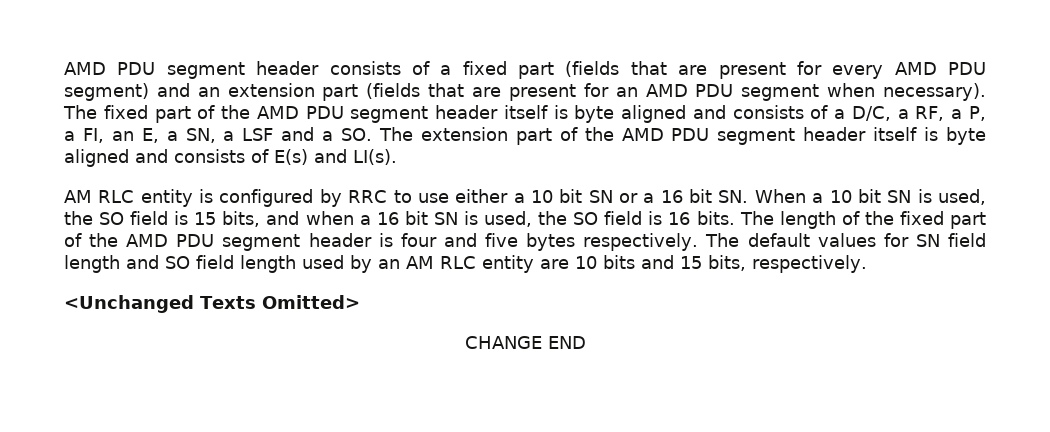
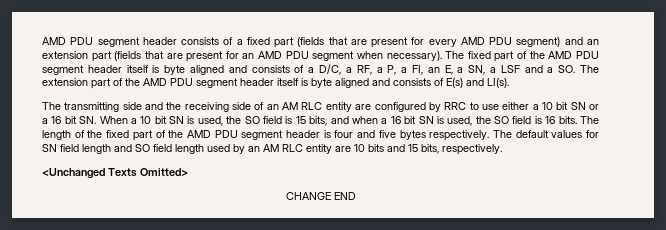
[64,189,214,207] AM RLC entity is -> [42,102,372,112] The transmitting side and the receiving side of an AM RLC entity are

